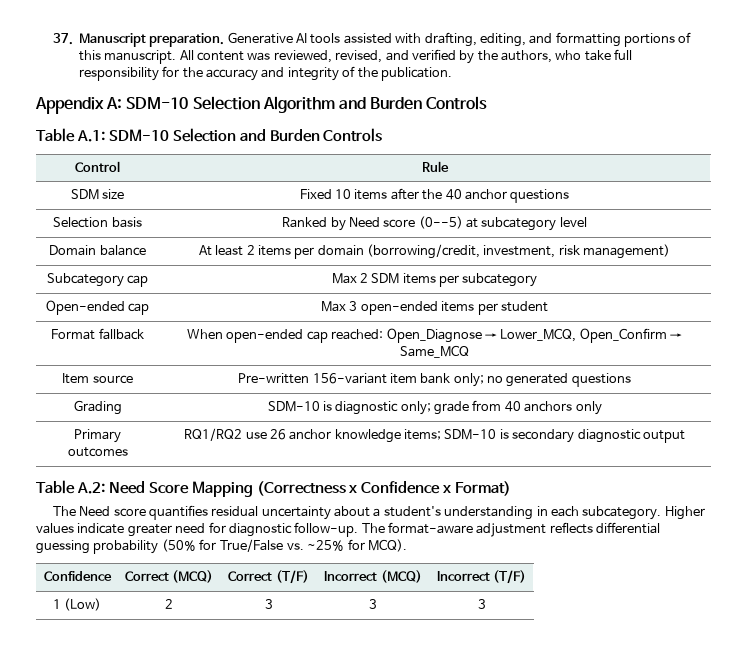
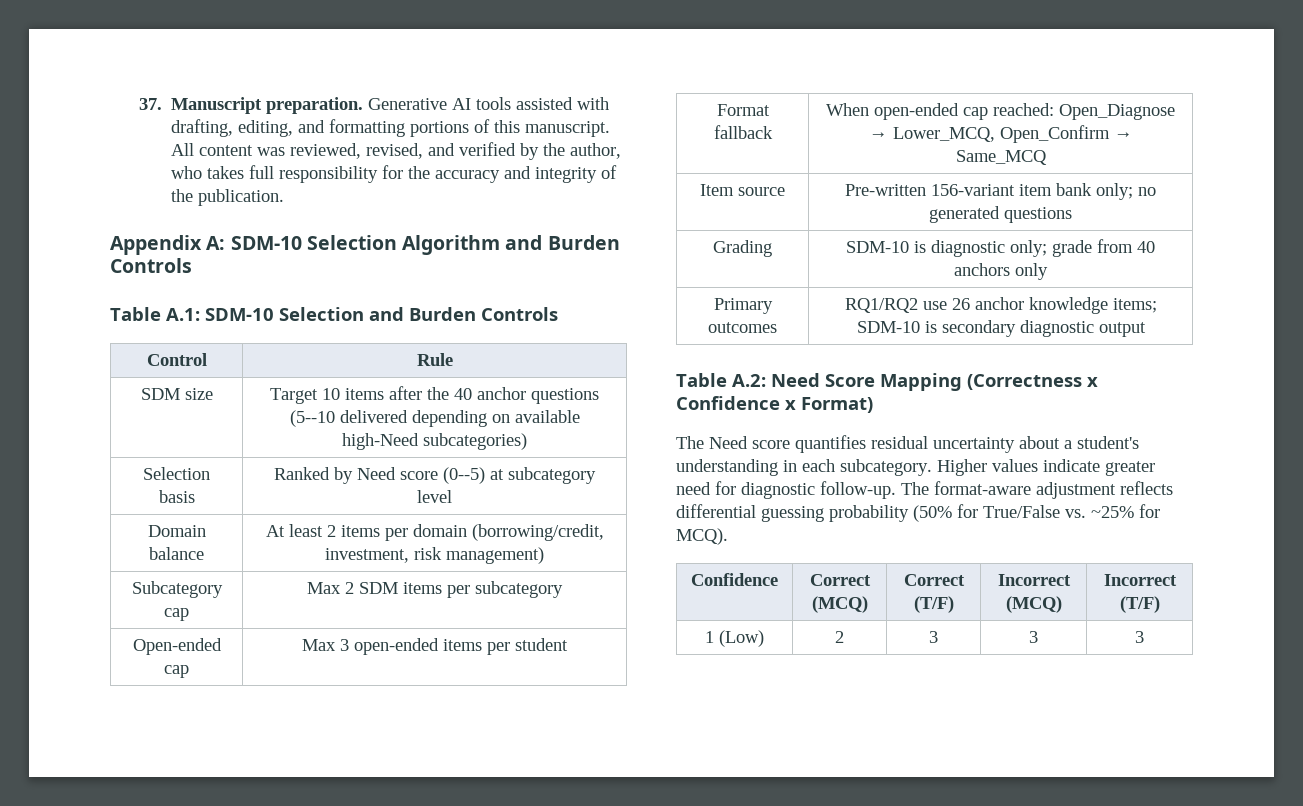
[501,50,611,63] authors, who take -> [570,143,622,159] [171,166,245,179] author, who takes
[299,189,332,199] Fixed -> [270,388,318,404] Target
(570, 196) none -> [289,410,580,427] [342,433,527,450] (5--10 delivered depending on available high-Need subcategories)

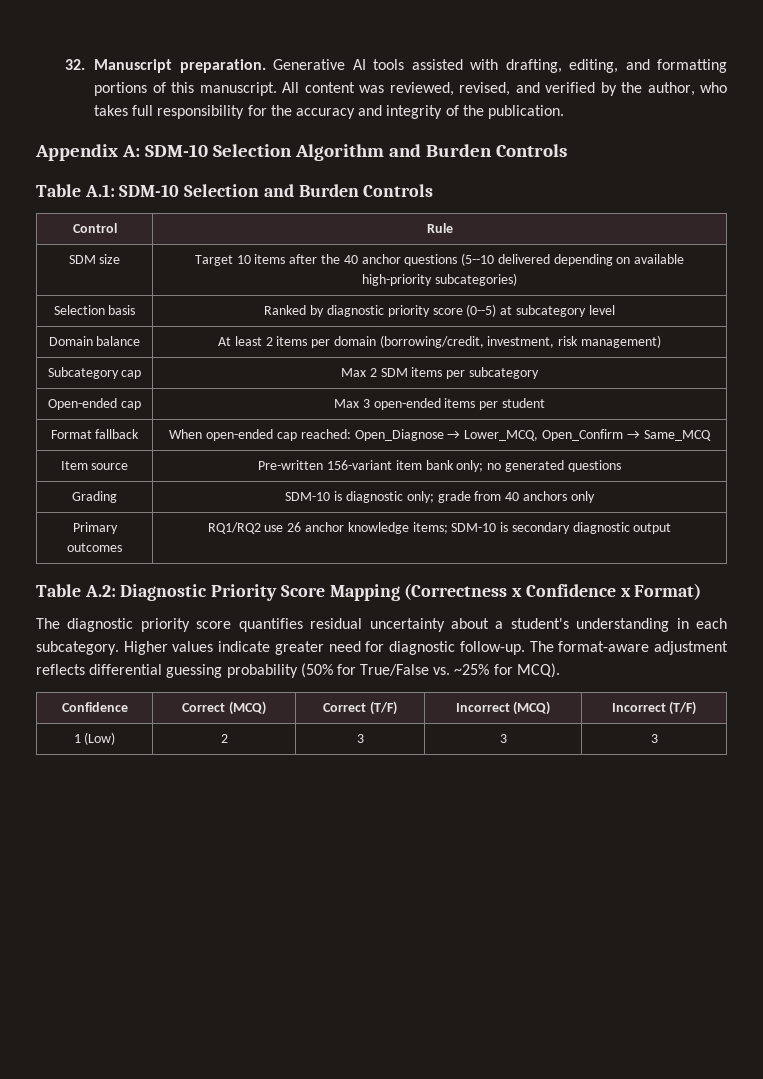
[138,98,162,110] 37. -> [65,59,86,70] 32.
[342,433,419,450] high-Need -> [362,274,433,286] high-priority
[357,467,396,480] Need -> [326,305,430,317] diagnostic priority
[771,373,820,387] Need -> [120,584,278,601] Diagnostic Priority
[709,436,748,449] Need -> [67,618,190,632] diagnostic priority

